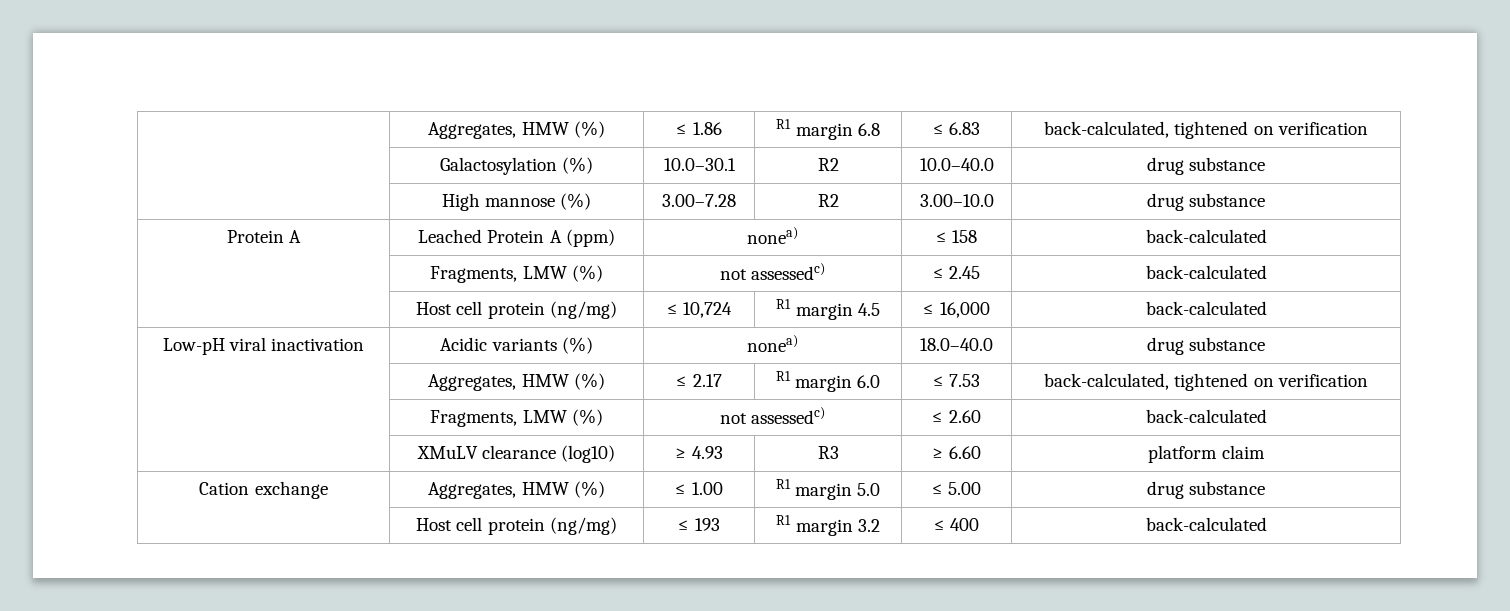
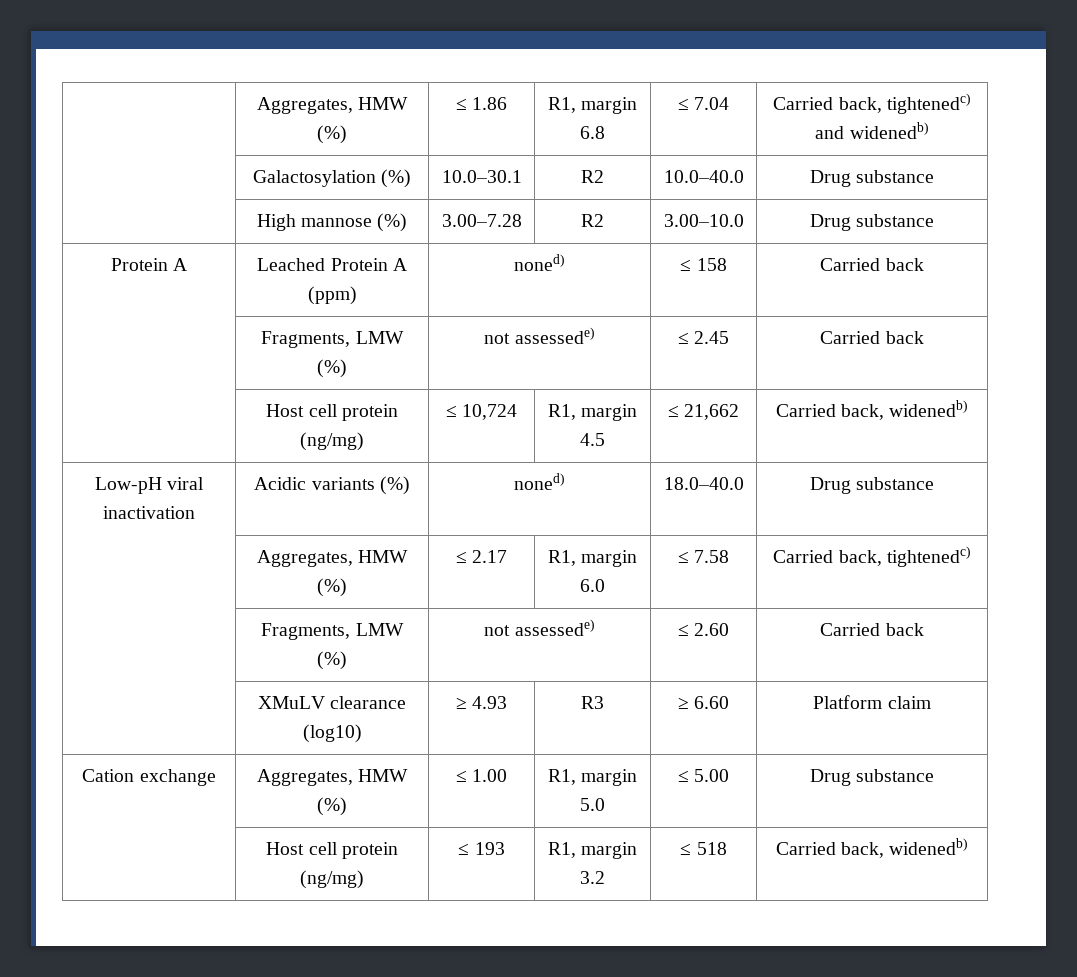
[776,119,792,129] R1 -> [547,97,576,113] R1,
[949,122,981,135] [1044,121,1368,139] 6.83 | back-calculated, tightened on verification -> [694,97,730,110] [773,93,971,114] [815,122,929,139] 7.04 | Carried back, tightenedc) and widenedb)
[1146,157,1184,175] drug -> [809,170,851,187] Drug
[1146,193,1184,211] drug -> [809,214,851,231] Drug
[747,227,798,244] nonea) -> [514,254,565,271] noned)
[1145,229,1267,243] [430,265,603,283] [719,263,826,280] back-calculated // | Fragments, LMW (%) | not assessedc) -> [820,258,924,271] [261,331,404,348] [317,359,347,378] [484,327,595,344] Carried back // | Fragments, LMW (%) | not assessede)
[1145,265,1267,279] back-calculated -> [820,331,924,344] Carried back
[776,299,792,309] R1 -> [547,404,576,420] R1,
[939,302,990,318] [1145,301,1267,315] 16,000 | back-calculated -> [684,404,740,420] [775,400,969,420] 21,662 | Carried back, widenedb)
[747,335,798,352] nonea) -> [514,473,565,490] noned)
[1146,337,1184,355] drug -> [809,477,851,494] Drug
[775,371,791,381] R1 -> [547,550,576,566] R1,
[949,374,981,387] [1044,373,1368,391] [430,409,603,427] [719,407,826,424] 7.53 | back-calculated, tightened on verification // | Fragments, LMW (%) | not assessedc) -> [694,550,730,563] [773,546,971,567] [261,623,404,640] [317,651,347,670] [484,619,595,636] 7.58 | Carried back, tightenedc) // | Fragments, LMW (%) | not assessede)
[1145,409,1267,423] back-calculated -> [820,623,924,636] Carried back
[1148,445,1218,463] platform -> [813,695,883,709] Platform
[775,479,791,489] R1 -> [547,769,576,785] R1,
[1146,481,1184,499] drug -> [809,769,851,786] Drug
[776,515,792,525] R1 -> [547,842,576,858] R1,
[950,518,980,531] [1145,517,1267,531] 400 | back-calculated -> [696,842,727,855] [775,838,969,858] 518 | Carried back, widenedb)

